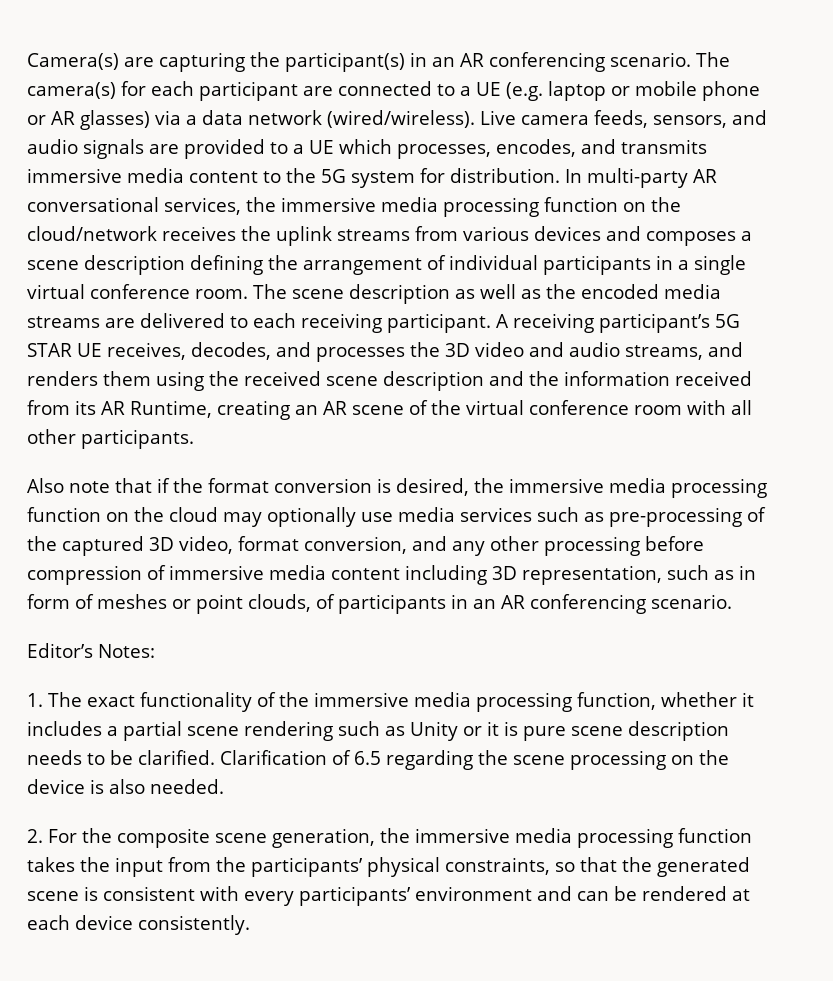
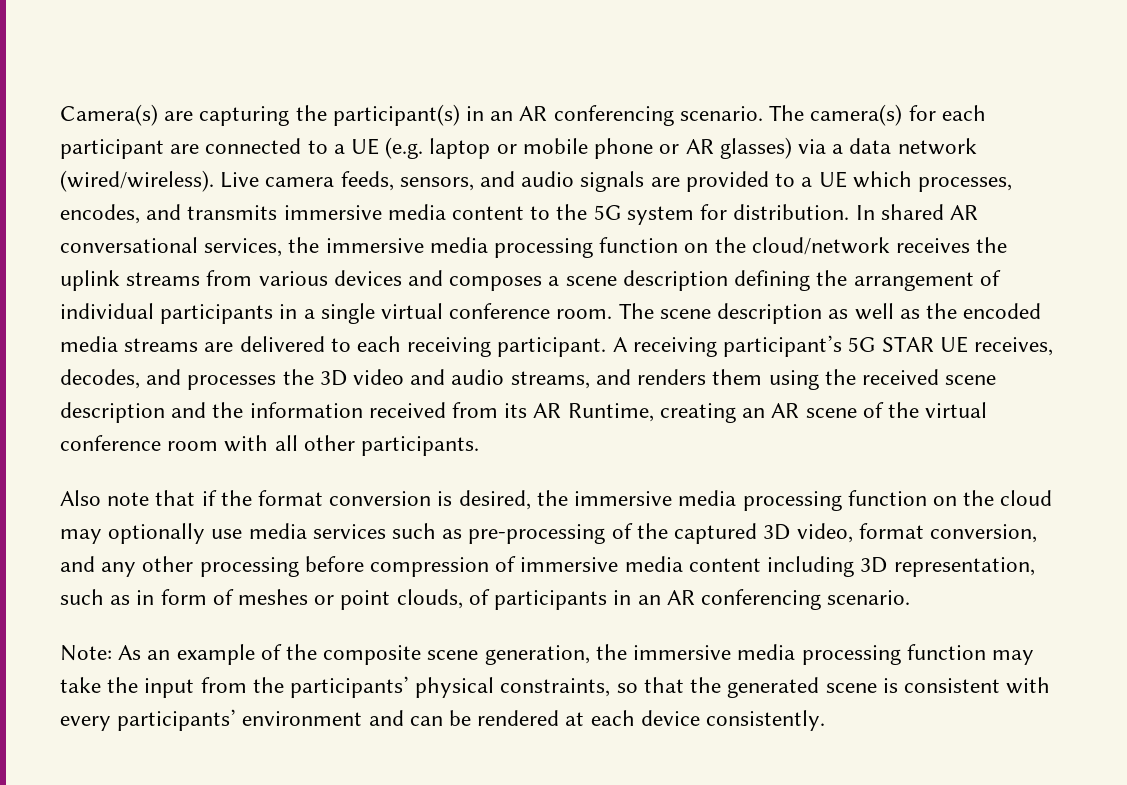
[587,168,688,188] multi-party -> [880,204,944,220] shared
[27,643,156,658] [27,692,754,712] [27,721,729,741] [27,750,729,770] [27,779,224,794] [27,829,77,843] Editor’s Notes: // 1. The exact functionality of the immersive media processing function, whether it includes a partial scene rendering such as Unity or it is pure scene description needs to be clarified. Clarification of 6.5 regarding the scene processing on the device is also needed. // 2. For -> [60,644,282,665] Note: As an example of
[27,857,75,872] takes -> [991,650,1034,665] [60,677,101,693] may take

